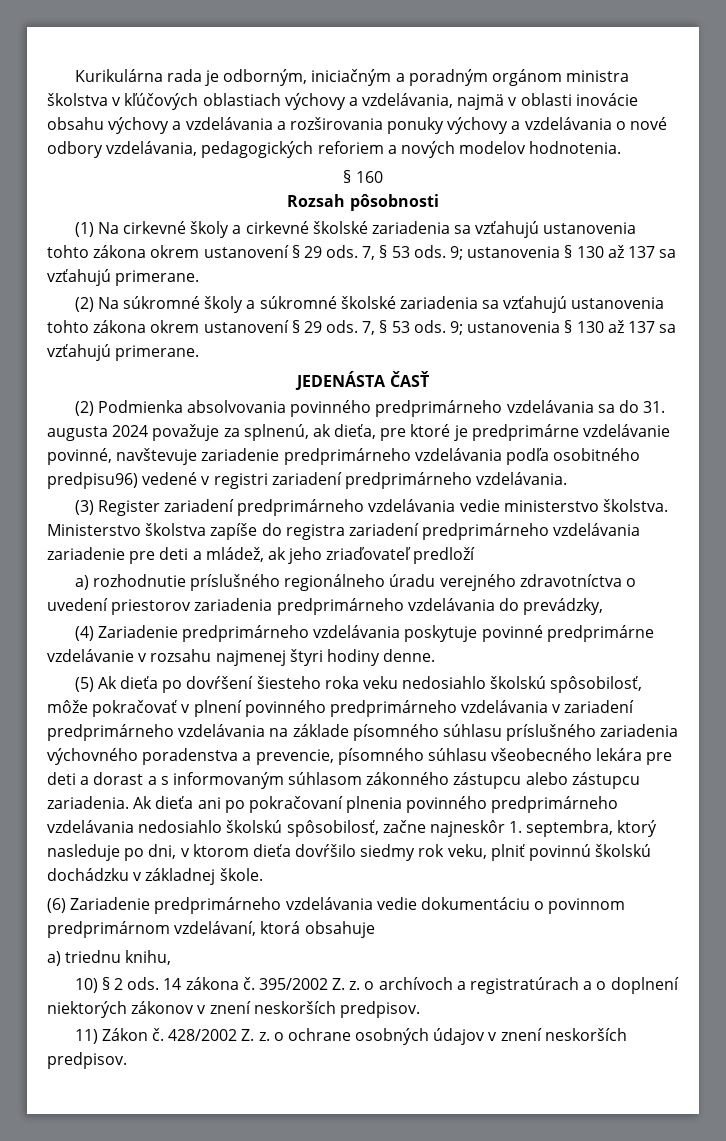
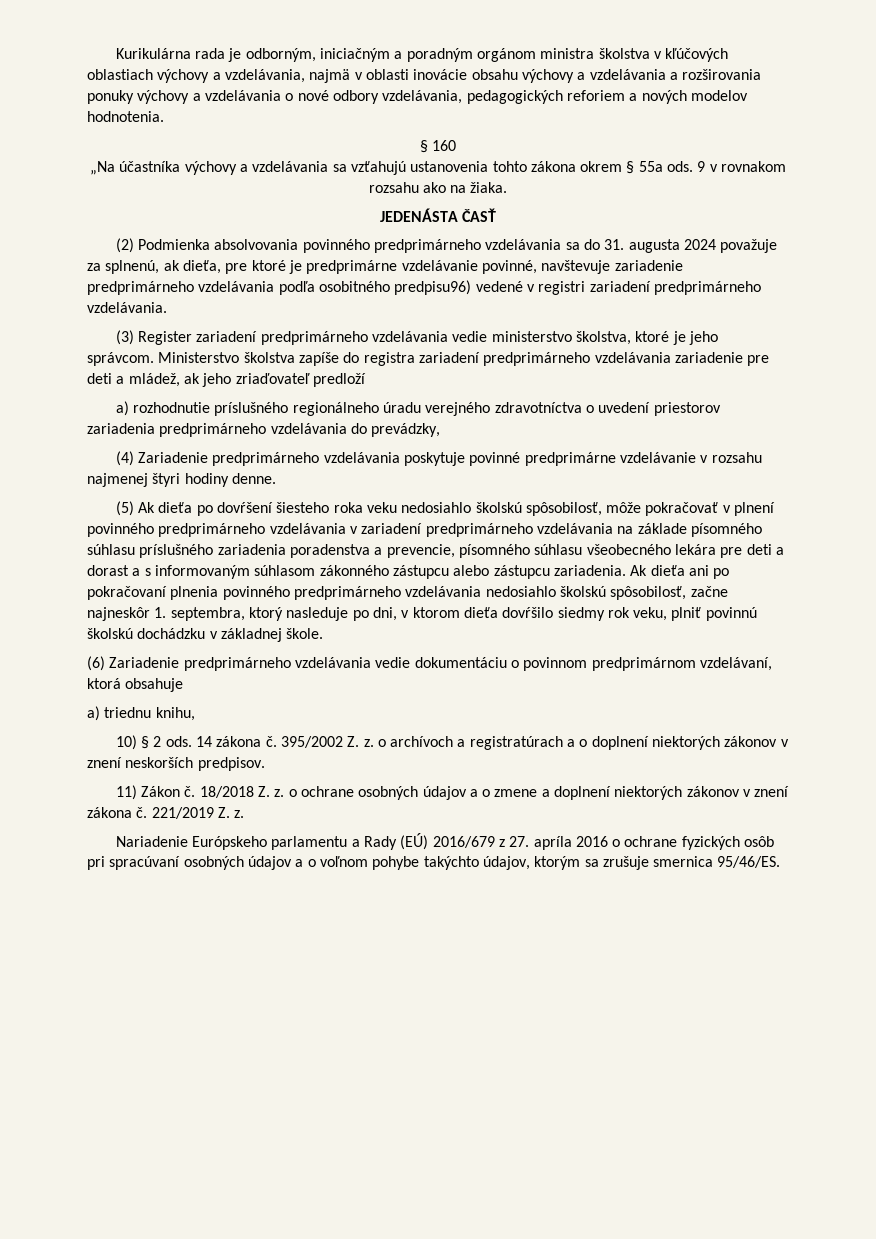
[287,194,439,211] [74,221,637,238] [47,245,677,260] [47,269,200,286] [74,296,665,313] [47,320,677,335] [47,344,200,361] Rozsah pôsobnosti // (1) Na cirkevné školy a cirkevné školské zariadenia sa vzťahujú ustanovenia tohto zákona okrem ustanovení § 29 ods. 7, § 53 ods. 9; ustanovenia § 130 až 137 sa vzťahujú primerane. // (2) Na súkromné školy a súkromné školské zariadenia sa vzťahujú ustanovenia tohto zákona okrem ustanovení § 29 ods. 7, § 53 ods. 9; ustanovenia § 130 až 137 sa vzťahujú primerane. -> [89,161,787,175] [368,182,508,193] „Na účastníka výchovy a vzdelávania sa vzťahujú ustanovenia tohto zákona okrem § 55a ods. 9 v rovnakom rozsahu ako na žiaka.
[602,499,668,512] školstva. -> [575,331,718,345] [87,352,154,366] školstva, ktoré je jeho správcom.
[47,748,138,765] výchovného -> (286, 549) none
[168,1029,238,1041] 428/2002 -> [199,786,254,798] 18/2018
[488,1028,627,1041] [47,1052,127,1069] v znení neskorších predpisov. -> [469,786,790,800] [87,807,245,819] [115,833,775,850] [87,856,781,870] a o zmene a doplnení niektorých zákonov v znení zákona č. 221/2019 Z. z. // Nariadenie Európskeho parlamentu a Rady (EÚ) 2016/679 z 27. apríla 2016 o ochrane fyzických osôb pri spracúvaní osobných údajov a o voľnom pohybe takýchto údajov, ktorým sa zrušuje smernica 95/46/ES.

